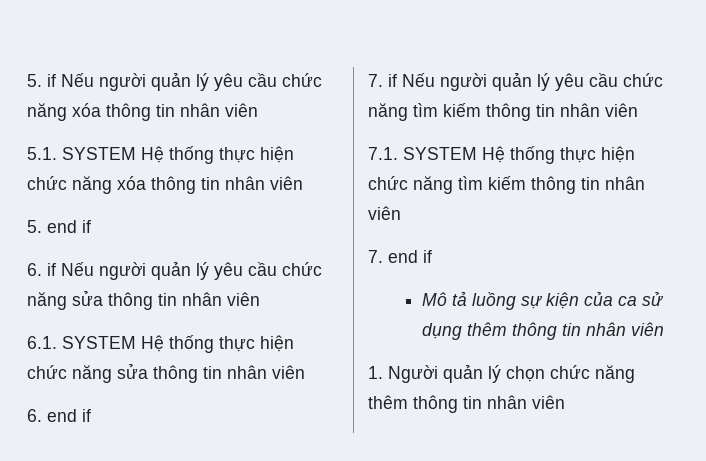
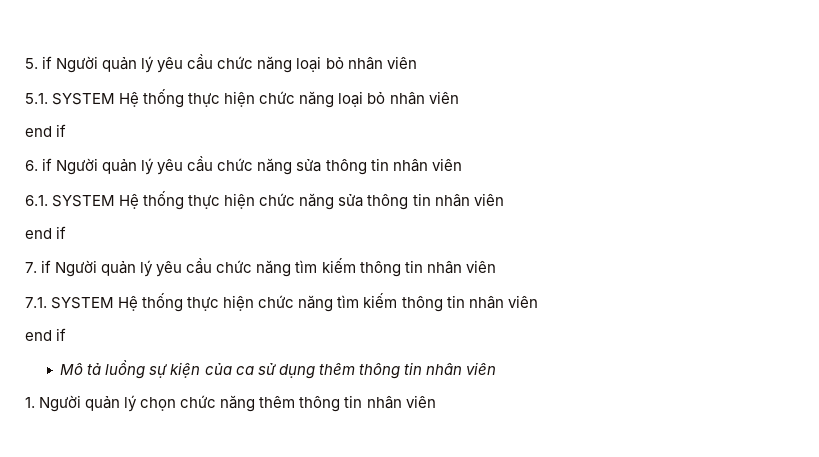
[61,72,322,91] [27,103,175,121] Nếu người quản lý yêu cầu chức năng xóa thông tin -> [56,54,344,73] Người quản lý yêu cầu chức năng loại bỏ
[117,176,303,194] [27,220,42,233] xóa thông tin nhân viên // 5. -> [338,91,459,108] loại bỏ nhân viên //
[61,262,146,280] Nếu người -> [56,158,99,175] Người
[27,409,42,422] 6. -> (504, 199) none
[402,73,487,91] Nếu người -> [55,260,98,277] Người
[368,250,383,263] 7. -> (538, 301) none

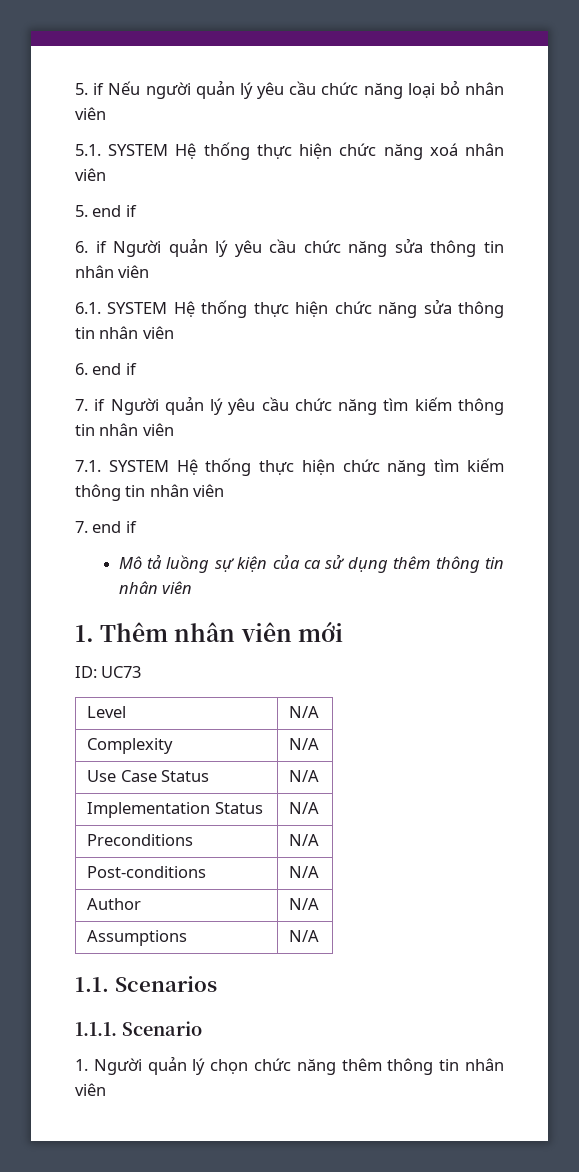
[56,56,99,73] Người -> [108,81,191,99] Nếu người
[338,91,459,108] loại bỏ nhân viên // -> [429,143,505,156] [75,168,106,181] [75,205,88,217] xoá nhân viên // 5.
(504, 199) none -> [75,363,88,375] 6.
(538, 301) none -> [75,521,88,533] 7.
(496, 368) none -> [75,622,343,642] [75,666,142,678] [87,706,127,718] [289,706,320,718] [87,738,174,754] [289,738,320,750] [87,770,210,782] [289,770,320,782] [87,802,263,818] [289,802,320,814] [87,834,194,846] [289,834,320,846] [87,866,207,878] [289,866,320,878] [87,898,142,910] [289,898,320,910] [87,930,188,946] [289,930,320,942] [75,976,217,992] [75,1021,202,1036] // 1. Thêm nhân viên mới // ID: UC73 // Level | N/A // Complexity | N/A // Use Case Status | N/A // Implementation Status | N/A // Preconditions | N/A // Post-conditions | N/A // Author | N/A // Assumptions | N/A // 1.1. Scenarios // 1.1.1. Scenario

